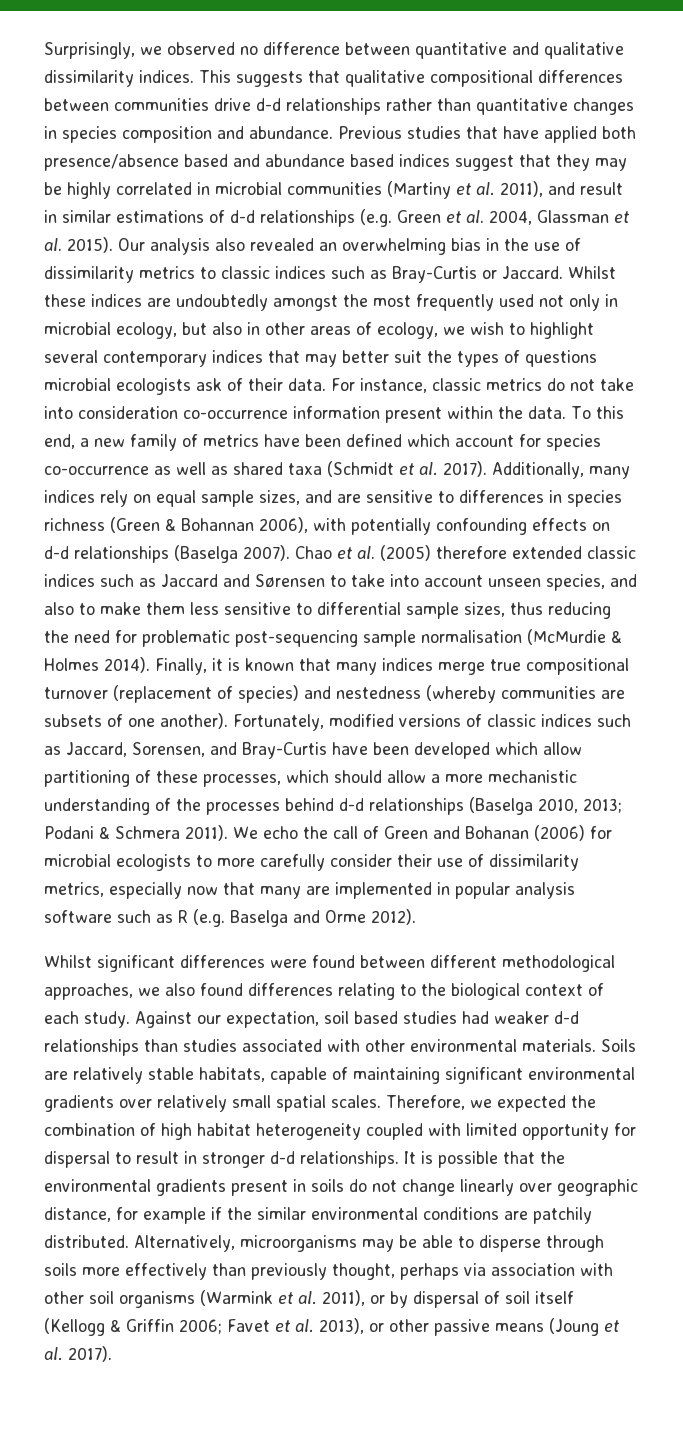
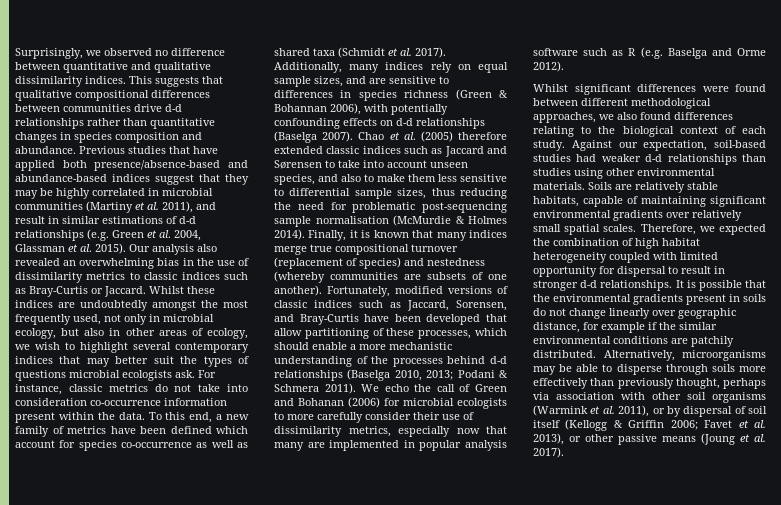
[44,154,394,171] presence/absence based and abundance based -> [94,160,248,171] [15,174,107,182] presence/absence-based and abundance-based
[499,294,534,307] used -> [73,314,101,325] used,
[196,378,326,391] ask of their data. -> [175,370,195,378] ask.
[495,742,538,755] which -> [486,314,507,322] that
[387,770,426,783] allow -> [312,342,347,350] enable
[324,1011,398,1024] soil based -> [714,140,766,148] soil-based
[242,1039,360,1052] associated with -> [574,168,603,179] using

